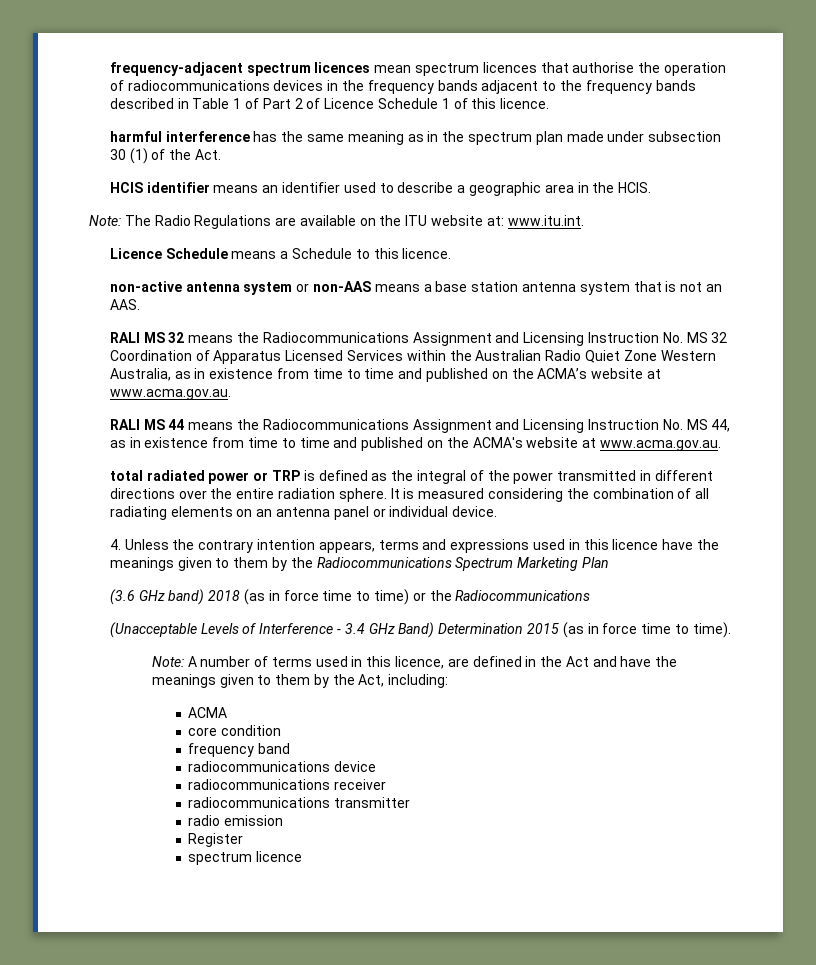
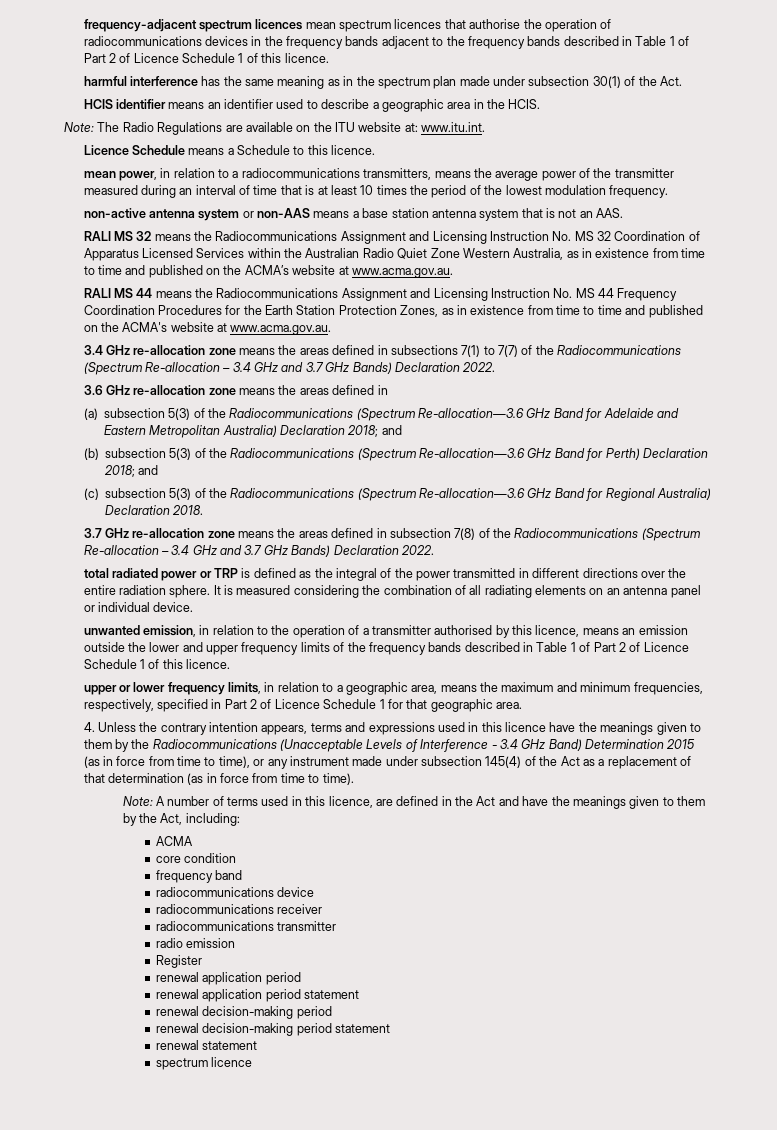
[109,148,148,164] 30 (1) -> [592,76,621,88] 30(1)
(452, 253) none -> [83,168,674,181] [83,185,669,198] // mean power, in relation to a radiocommunications transmitters, means the average power of the transmitter measured during an interval of time that is at least 10 times the period of the lowest modulation frequency.
[711,419,731,432] 44, -> [598,288,678,301] [83,305,439,317] 44 Frequency Coordination Procedures for the Earth Station Protection Zones,
(721, 445) none -> [83,345,682,357] [83,362,496,375] [83,385,388,395] [83,408,679,421] [103,425,402,438] [83,448,708,461] [103,465,159,477] [83,488,711,501] [104,505,204,515] [83,528,701,541] [83,545,434,557] // 3.4 GHz re-allocation zone means the areas defined in subsections 7(1) to 7(7) of the Radiocommunications (Spectrum Re-allocation – 3.4 GHz and 3.7 GHz Bands) Declaration 2022. // 3.6 GHz re-allocation zone means the areas defined in // (a) subsection 5(3) of the Radiocommunications (Spectrum Re-allocation—3.6 GHz Band for Adelaide and Eastern Metropolitan Australia) Declaration 2018; and // (b) subsection 5(3) of the Radiocommunications (Spectrum Re-allocation—3.6 GHz Band for Perth) Declaration 2018; and // (c) subsection 5(3) of the Radiocommunications (Spectrum Re-allocation—3.6 GHz Band for Regional Australia) Declaration 2018. // 3.7 GHz re-allocation zone means the areas defined in subsection 7(8) of the Radiocommunications (Spectrum Re-allocation – 3.4 GHz and 3.7 GHz Bands) Declaration 2022.
(498, 511) none -> [83,625,688,638] [83,642,689,655] [83,659,231,669] [83,682,703,695] [83,699,523,712] // unwanted emission, in relation to the operation of a transmitter authorised by this licence, means an emission outside the lower and upper frequency limits of the frequency bands described in Table 1 of Part 2 of Licence Schedule 1 of this licence. // upper or lower frequency limits, in relation to a geographic area, means the maximum and minimum frequencies, respectively, specified in Part 2 of Licence Schedule 1 for that geographic area.
[455,557,609,571] [109,589,591,605] Spectrum Marketing Plan // (3.6 GHz band) 2018 (as in force time to time) or the Radiocommunications // -> (277, 744) none
(638, 628) none -> [148,756,692,769] [83,773,278,785] from time to time), or any instrument made under subsection 145(4) of the Act as a replacement of that determination (as in force from
(244, 840) none -> [155,972,301,985] [155,989,359,1002] [155,1006,332,1019] [155,1023,390,1036] [155,1040,258,1050] // renewal application period // renewal application period statement // renewal decision-making period // renewal decision-making period statement // renewal statement

